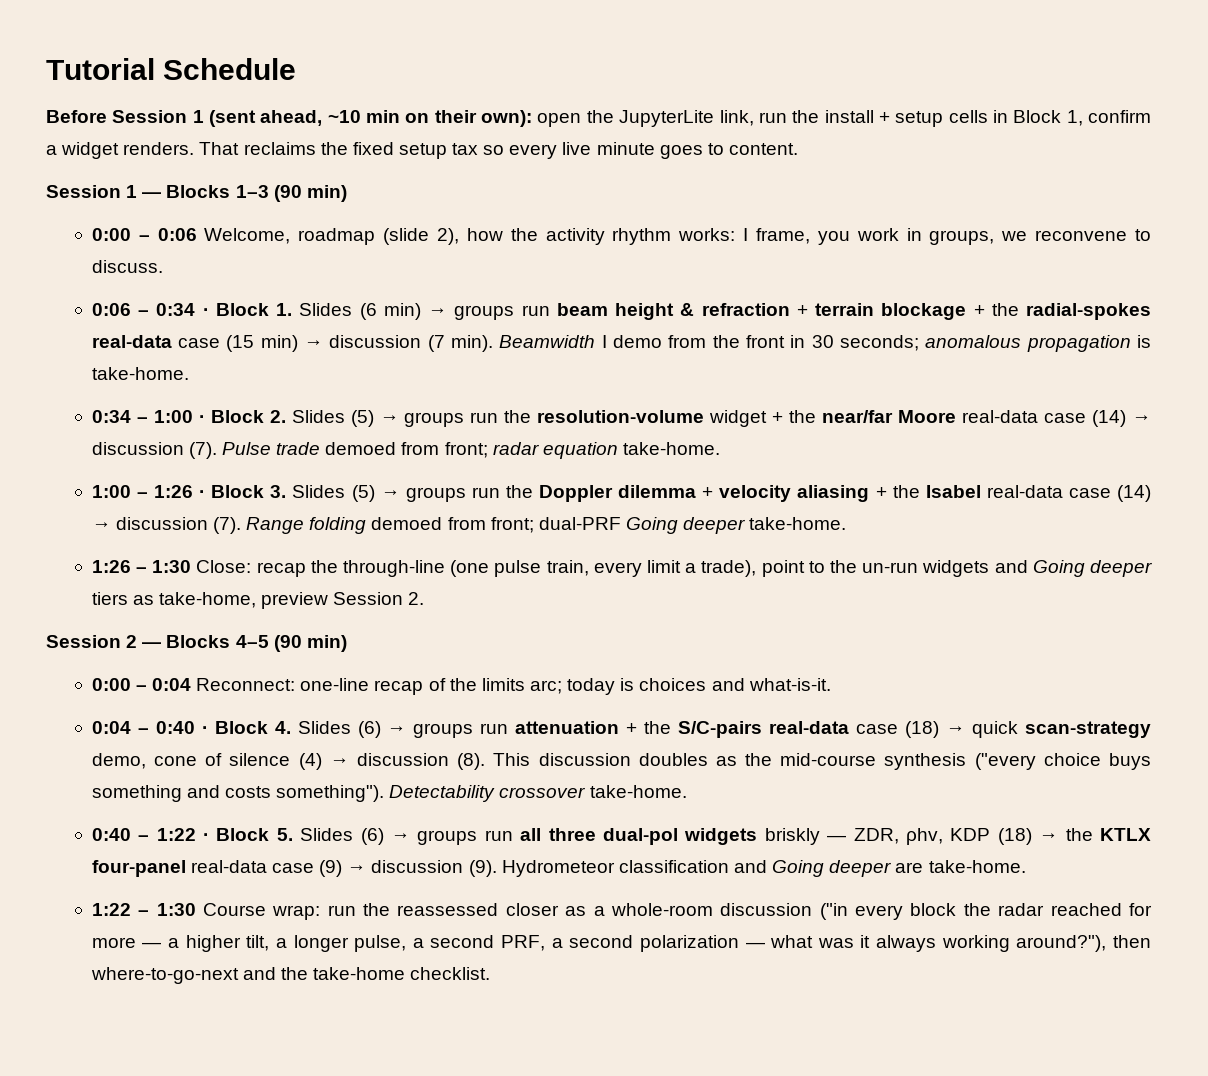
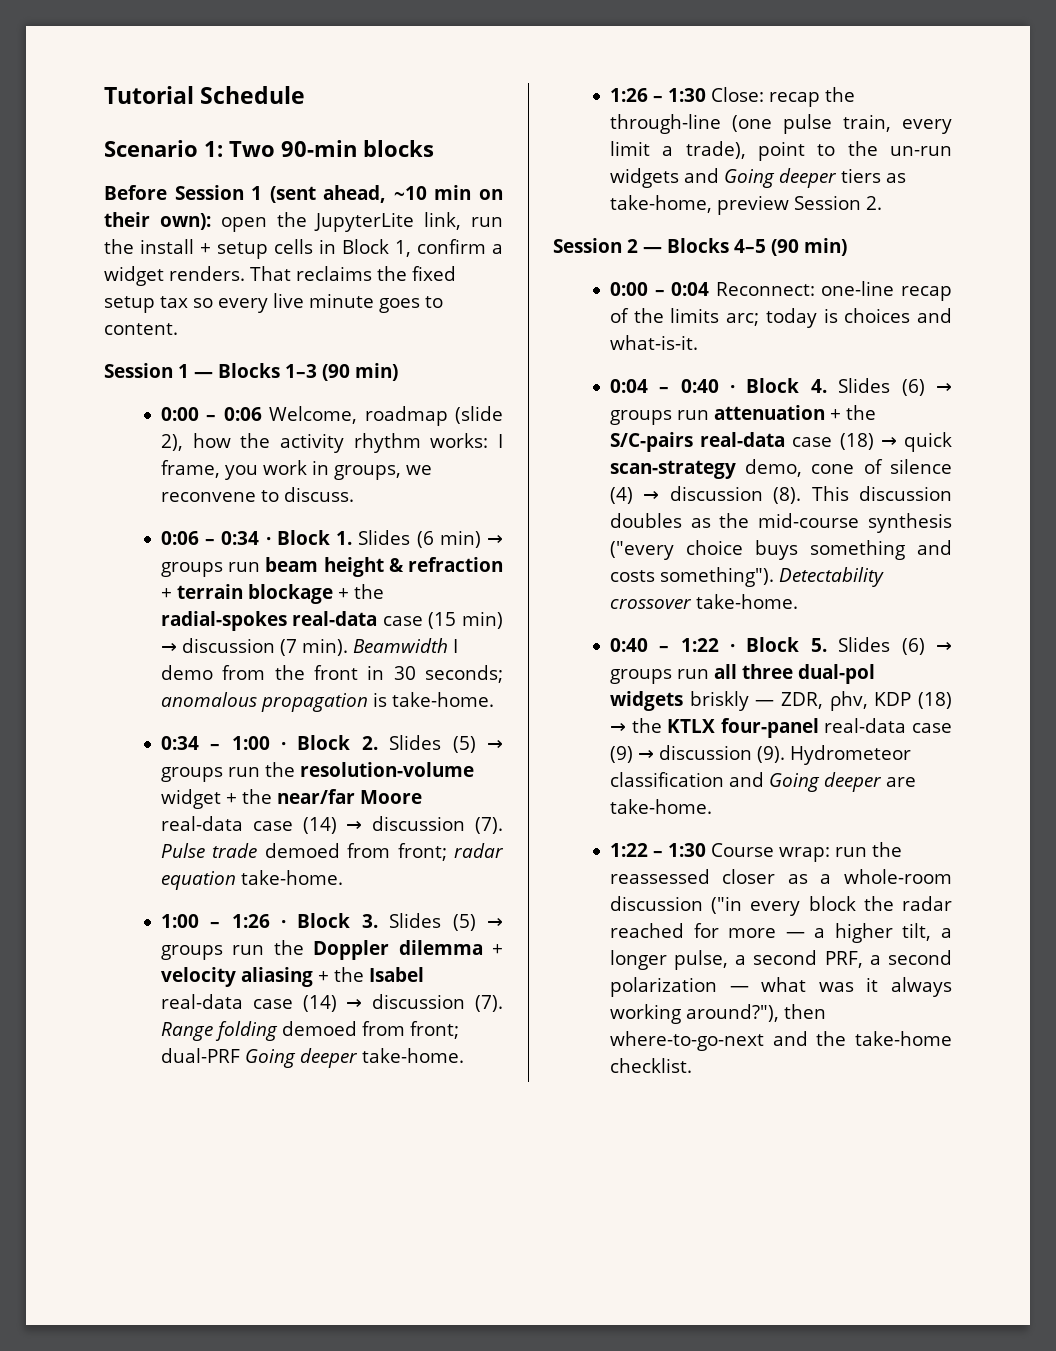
(297, 69) none -> [104,140,434,157] // Scenario 1: Two 90-min blocks

